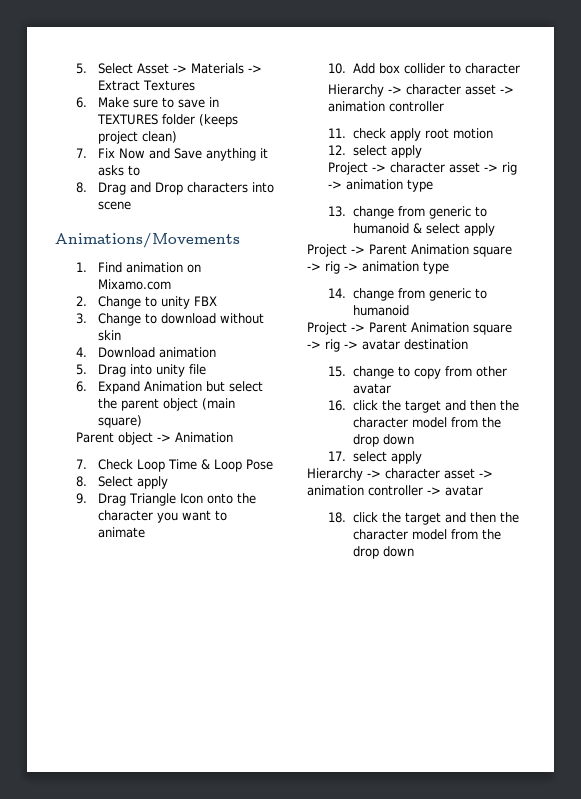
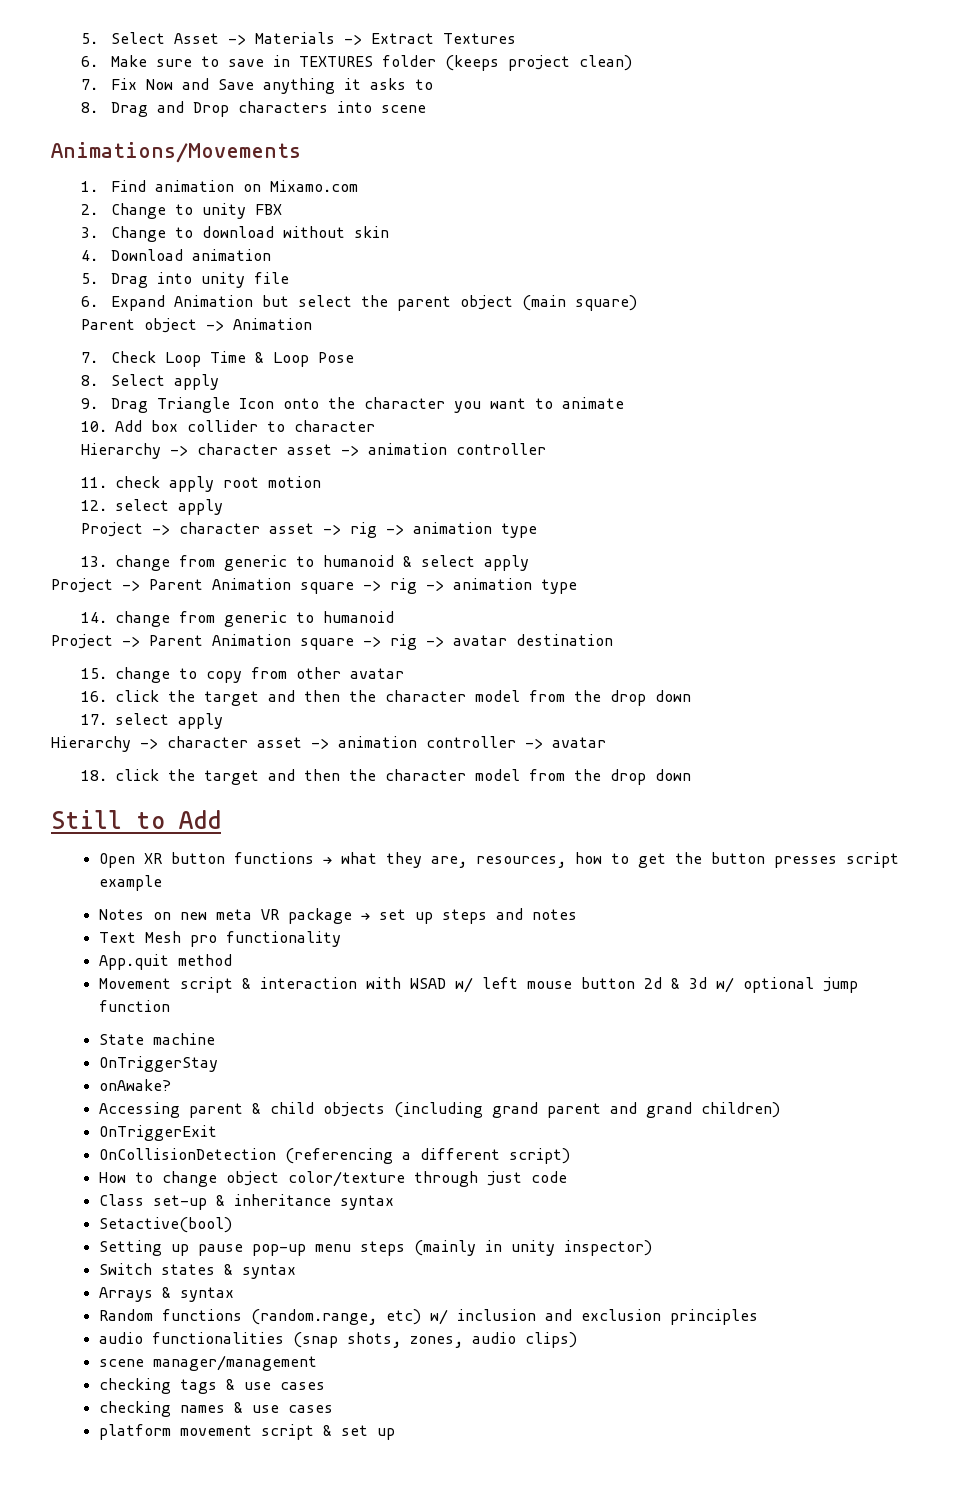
(414, 551) none -> [51,810,221,829] [98,852,899,868] [98,875,162,891] [98,908,577,924] [98,931,341,947] [98,954,232,970] [98,977,858,993] [98,1000,170,1012] [98,1033,215,1045] [98,1056,218,1072] [98,1079,171,1091] [98,1102,780,1118] [98,1125,217,1141] [98,1148,570,1164] [98,1171,567,1187] [98,1194,394,1210] [98,1217,232,1233] [98,1240,652,1256] [98,1263,296,1279] [98,1287,234,1302] [98,1309,758,1325] [98,1332,577,1348] [98,1355,317,1371] [98,1378,325,1394] [98,1401,333,1417] [98,1424,395,1440] // Still to Add // Open XR button functions → what they are, resources, how to get the button presses script example // Notes on new meta VR package → set up steps and notes // Text Mesh pro functionality // App.quit method // Movement script & interaction with WSAD w/ left mouse button 2d & 3d w/ optional jump function // State machine // OnTriggerStay // onAwake? // Accessing parent & child objects (including grand parent and grand children) // OnTriggerExit // OnCollisionDetection (referencing a different script) // How to change object color/texture through just code // Class set-up & inheritance syntax // Setactive(bool) // Setting up pause pop-up menu steps (mainly in unity inspector) // Switch states & syntax // Arrays & syntax // Random functions (random.range, etc) w/ inclusion and exclusion principles // audio functionalities (snap shots, zones, audio clips) // scene manager/management // checking tags & use cases // checking names & use cases // platform movement script & set up

